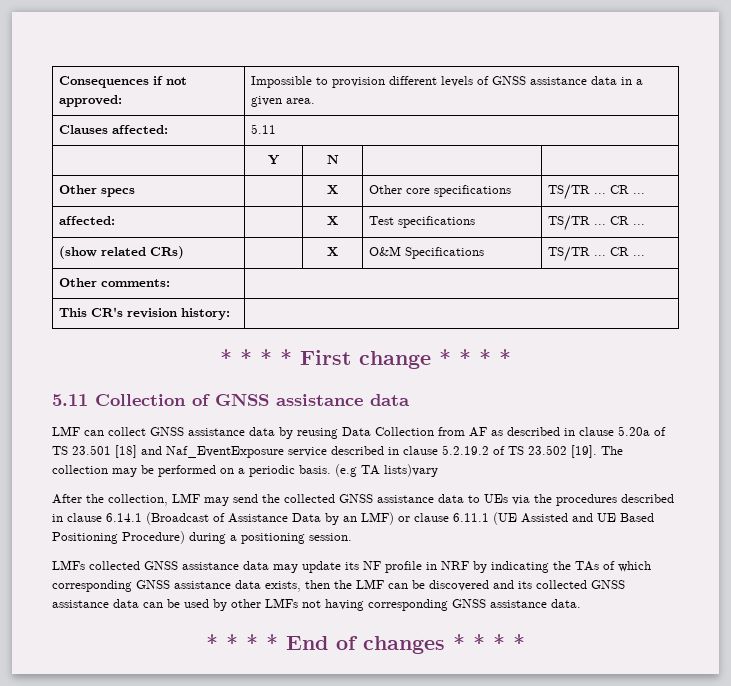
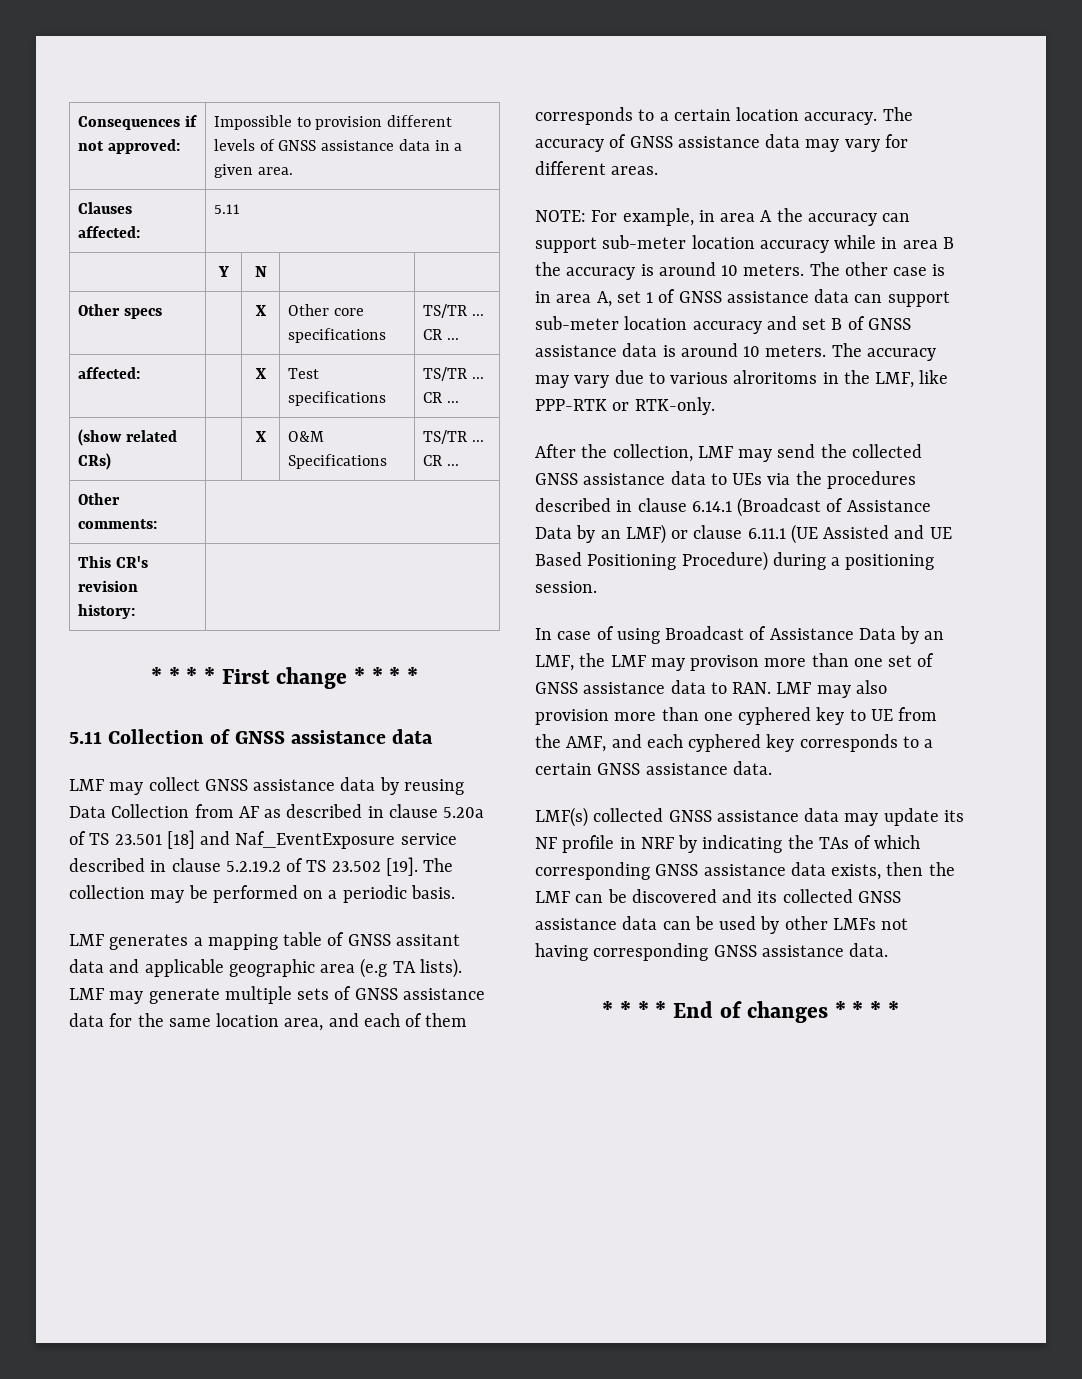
[84,430,104,436] can -> [109,782,144,795] may
[335,464,438,477] (e.g TA lists)vary -> [69,932,460,950] [69,958,462,978] [69,986,485,1004] [69,1013,468,1031] [535,107,913,125] [535,134,908,152] [535,161,659,175] [535,208,911,226] [535,235,954,253] [535,262,946,280] [535,289,950,307] [535,316,911,334] [535,343,936,361] [535,370,949,388] [535,397,715,415] // LMF generates a mapping table of GNSS assitant data and applicable geographic area (e.g TA lists). LMF may generate multiple sets of GNSS assistance data for the same location area, and each of them corresponds to a certain location accuracy. The accuracy of GNSS assistance data may vary for different areas. // NOTE: For example, in area A the accuracy can support sub-meter location accuracy while in area B the accuracy is around 10 meters. The other case is in area A, set 1 of GNSS assistance data can support sub-meter location accuracy and set B of GNSS assistance data is around 10 meters. The accuracy may vary due to various alroritoms in the LMF, like PPP-RTK or RTK-only.
[52,560,85,570] LMFs -> [535,626,945,644] [535,653,935,671] [535,680,887,698] [535,707,938,725] [535,734,934,752] [535,761,772,775] [535,807,588,827] In case of using Broadcast of Assistance Data by an LMF, the LMF may provison more than one set of GNSS assistance data to RAN. LMF may also provision more than one cyphered key to UE from the AMF, and each cyphered key corresponds to a certain GNSS assistance data. // LMF(s)

